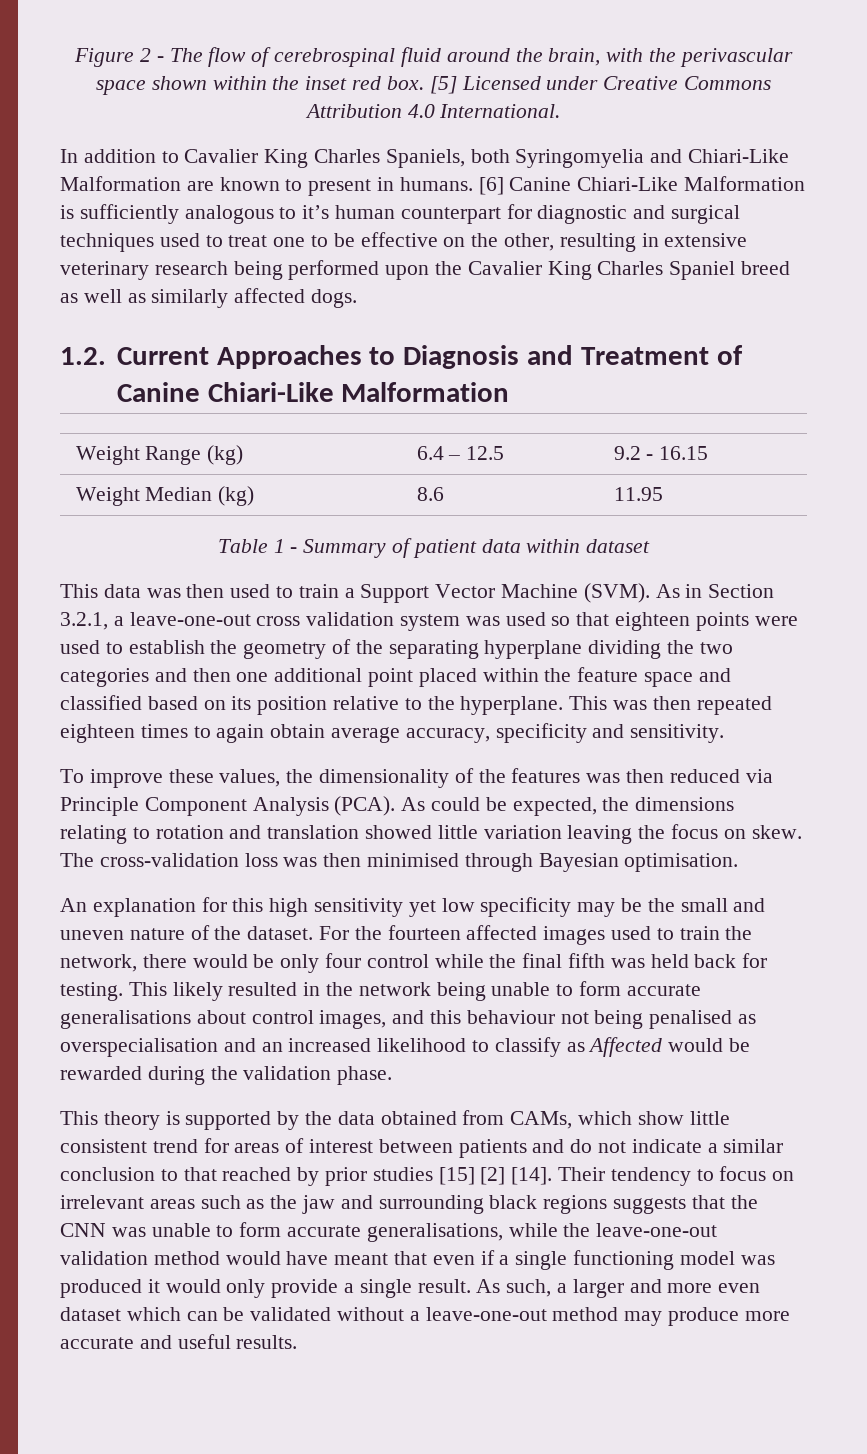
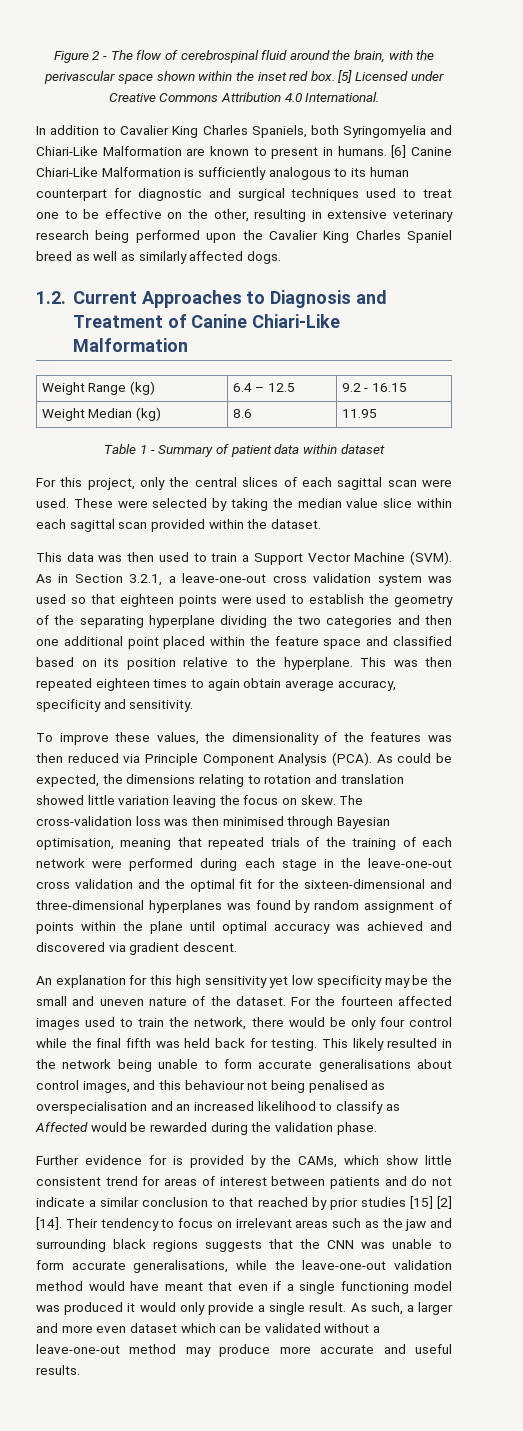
[302,205,330,219] it’s -> [350,168,366,177] its
(651, 546) none -> [36,477,453,490] [36,498,452,511] [36,519,321,532] // For this project, only the central slices of each sagittal scan were used. These were selected by taking the median value slice within each sagittal scan provided within the dataset.
[624,853,739,872] optimisation. -> [36,837,453,850] [36,858,452,871] [36,879,452,892] [36,900,452,913] [36,921,452,934] [36,942,237,955] optimisation, meaning that repeated trials of the training of each network were performed during each stage in the leave-one-out cross validation and the optimal fit for the sixteen-dimensional and three-dimensional hyperplanes was found by random assignment of points within the plane until optimal accuracy was achieved and discovered via gradient descent.
[60,1110,505,1130] This theory is supported by the data obtained from -> [36,1155,292,1168] Further evidence for is provided by the

